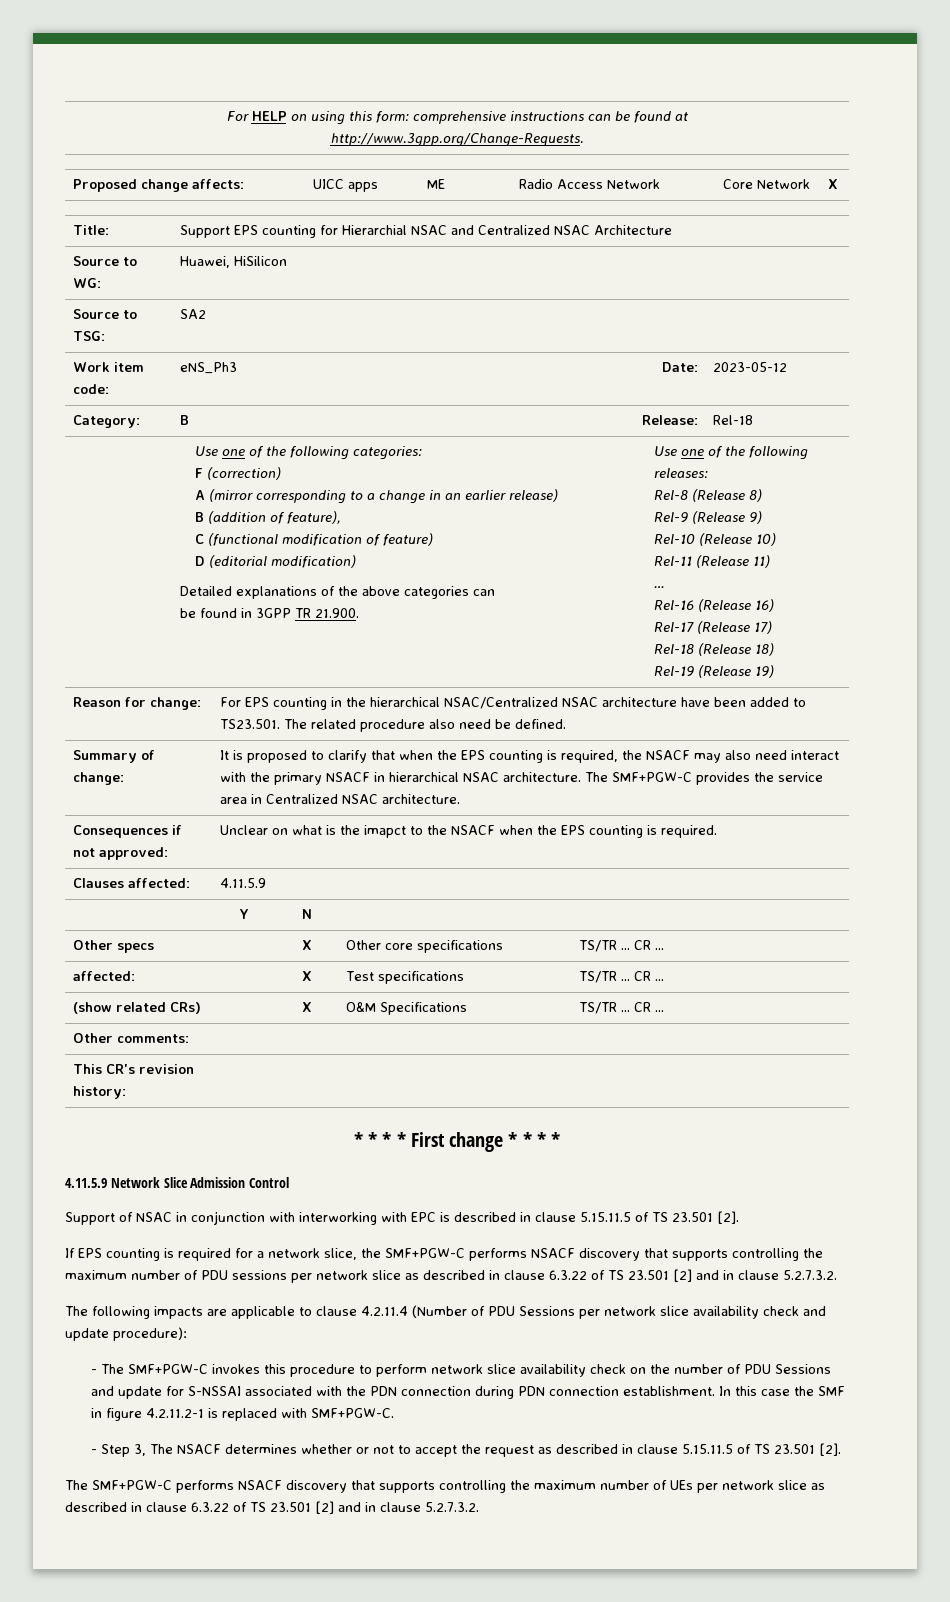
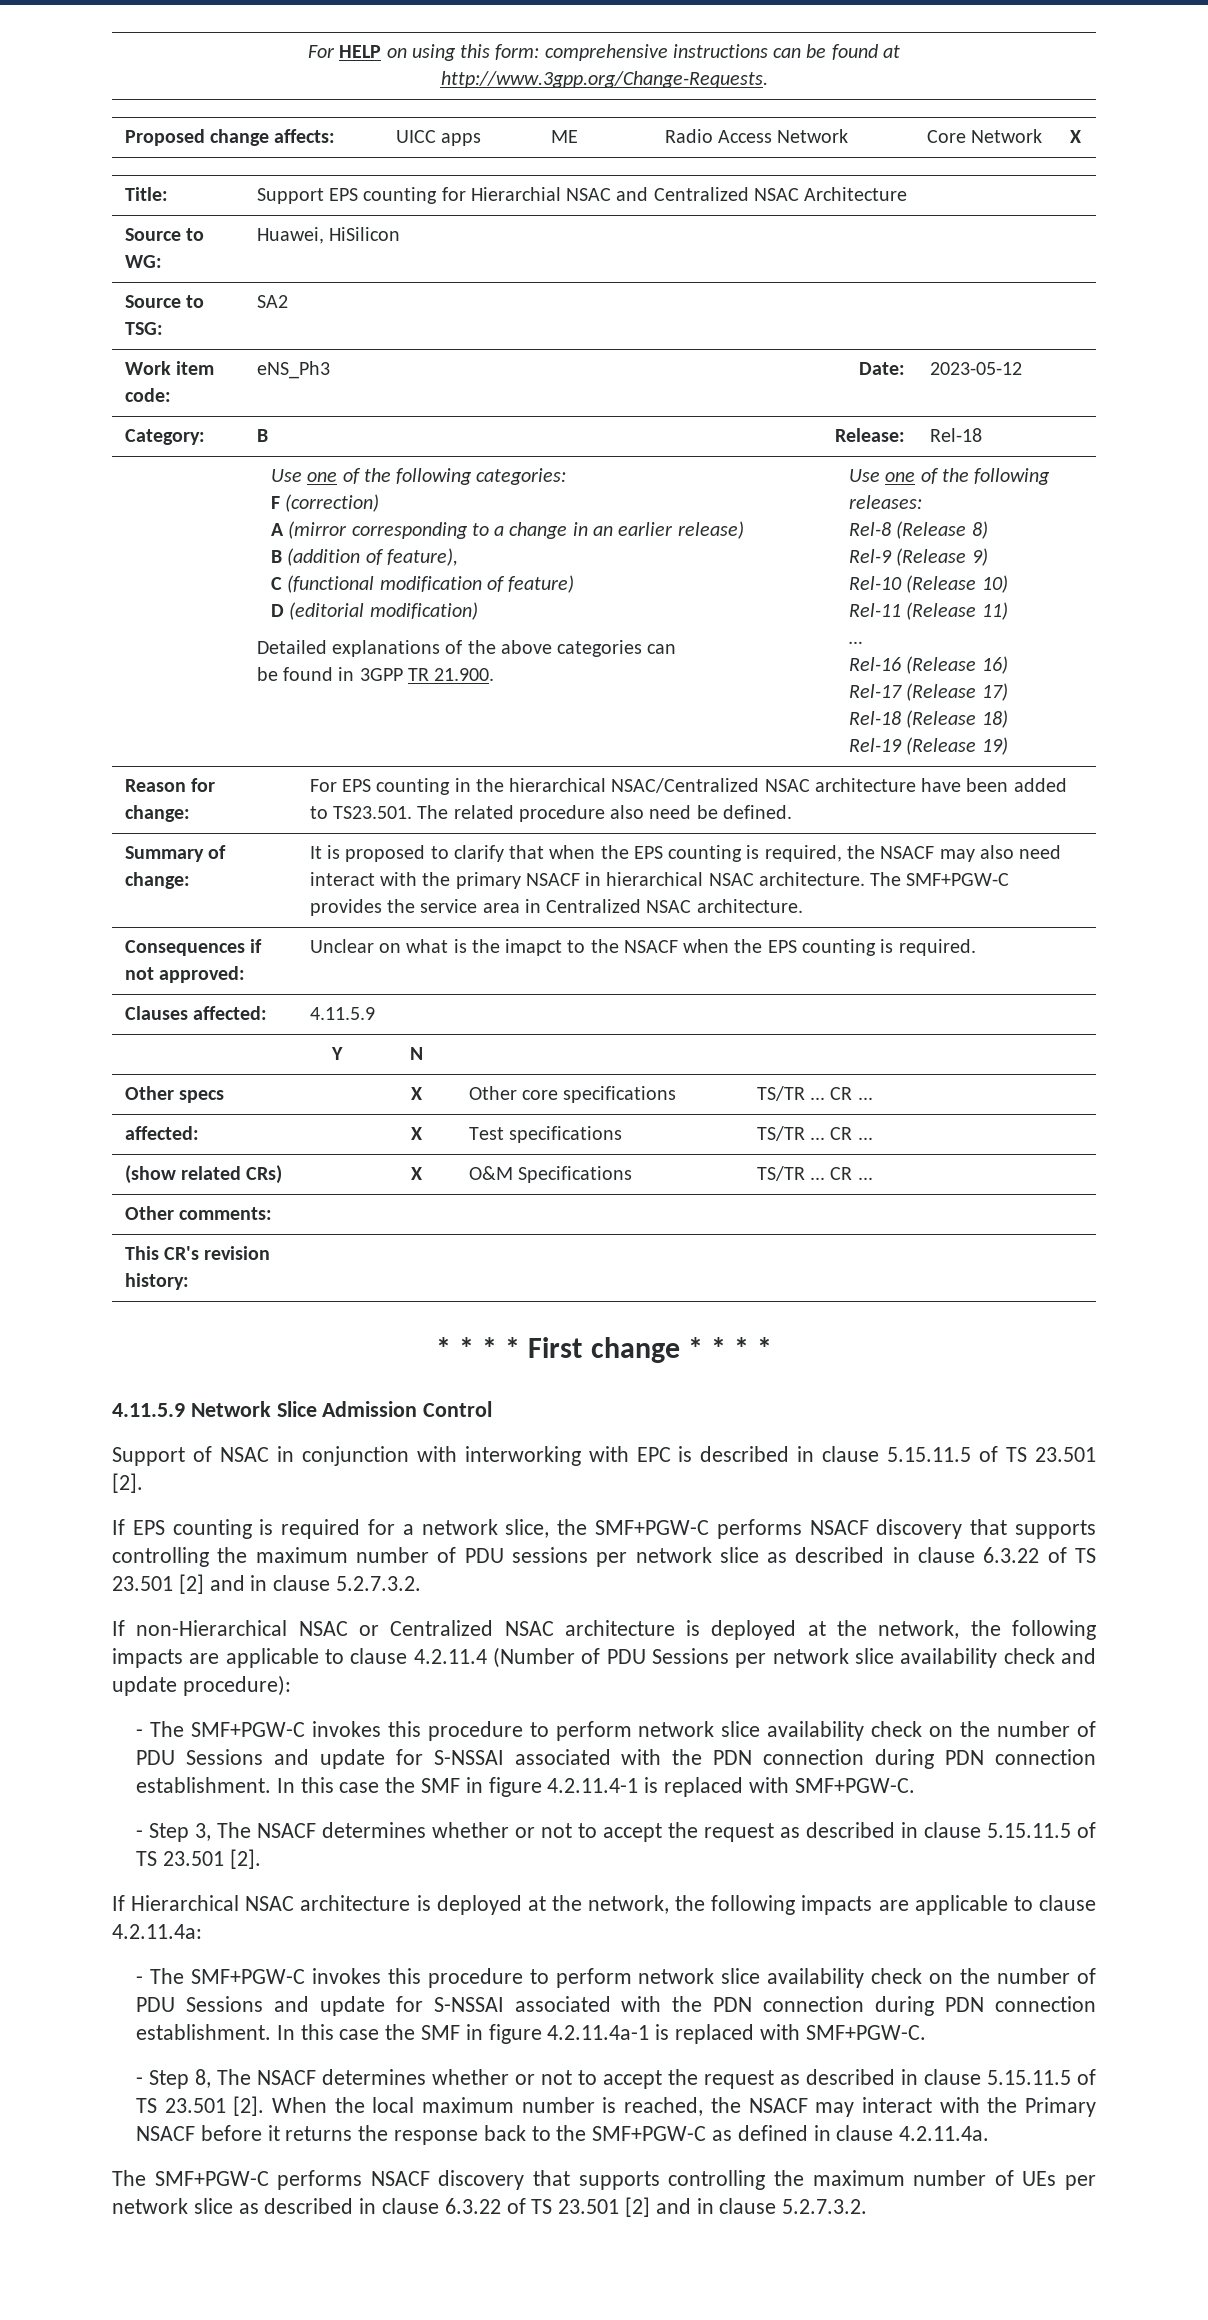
[65,1306,88,1316] The -> [112,1620,1001,1640] If non-Hierarchical NSAC or Centralized NSAC architecture is deployed at the network, the
[146,1408,205,1418] 4.2.11.2-1 -> [547,1778,639,1793] 4.2.11.4-1
(842, 1449) none -> [112,1895,1096,1915] [112,1924,202,1939] [135,1968,1096,1988] [135,1996,1097,2016] [135,2024,926,2044] [135,2069,1097,2089] [135,2096,1097,2117] [135,2125,990,2145] // If Hierarchical NSAC architecture is deployed at the network, the following impacts are applicable to clause 4.2.11.4a: // - The SMF+PGW-C invokes this procedure to perform network slice availability check on the number of PDU Sessions and update for S-NSSAI associated with the PDN connection during PDN connection establishment. In this case the SMF in figure 4.2.11.4a-1 is replaced with SMF+PGW-C. // - Step 8, The NSACF determines whether or not to accept the request as described in clause 5.15.11.5 of TS 23.501 [2]. When the local maximum number is reached, the NSACF may interact with the Primary NSACF before it returns the response back to the SMF+PGW-C as defined in clause 4.2.11.4a.

